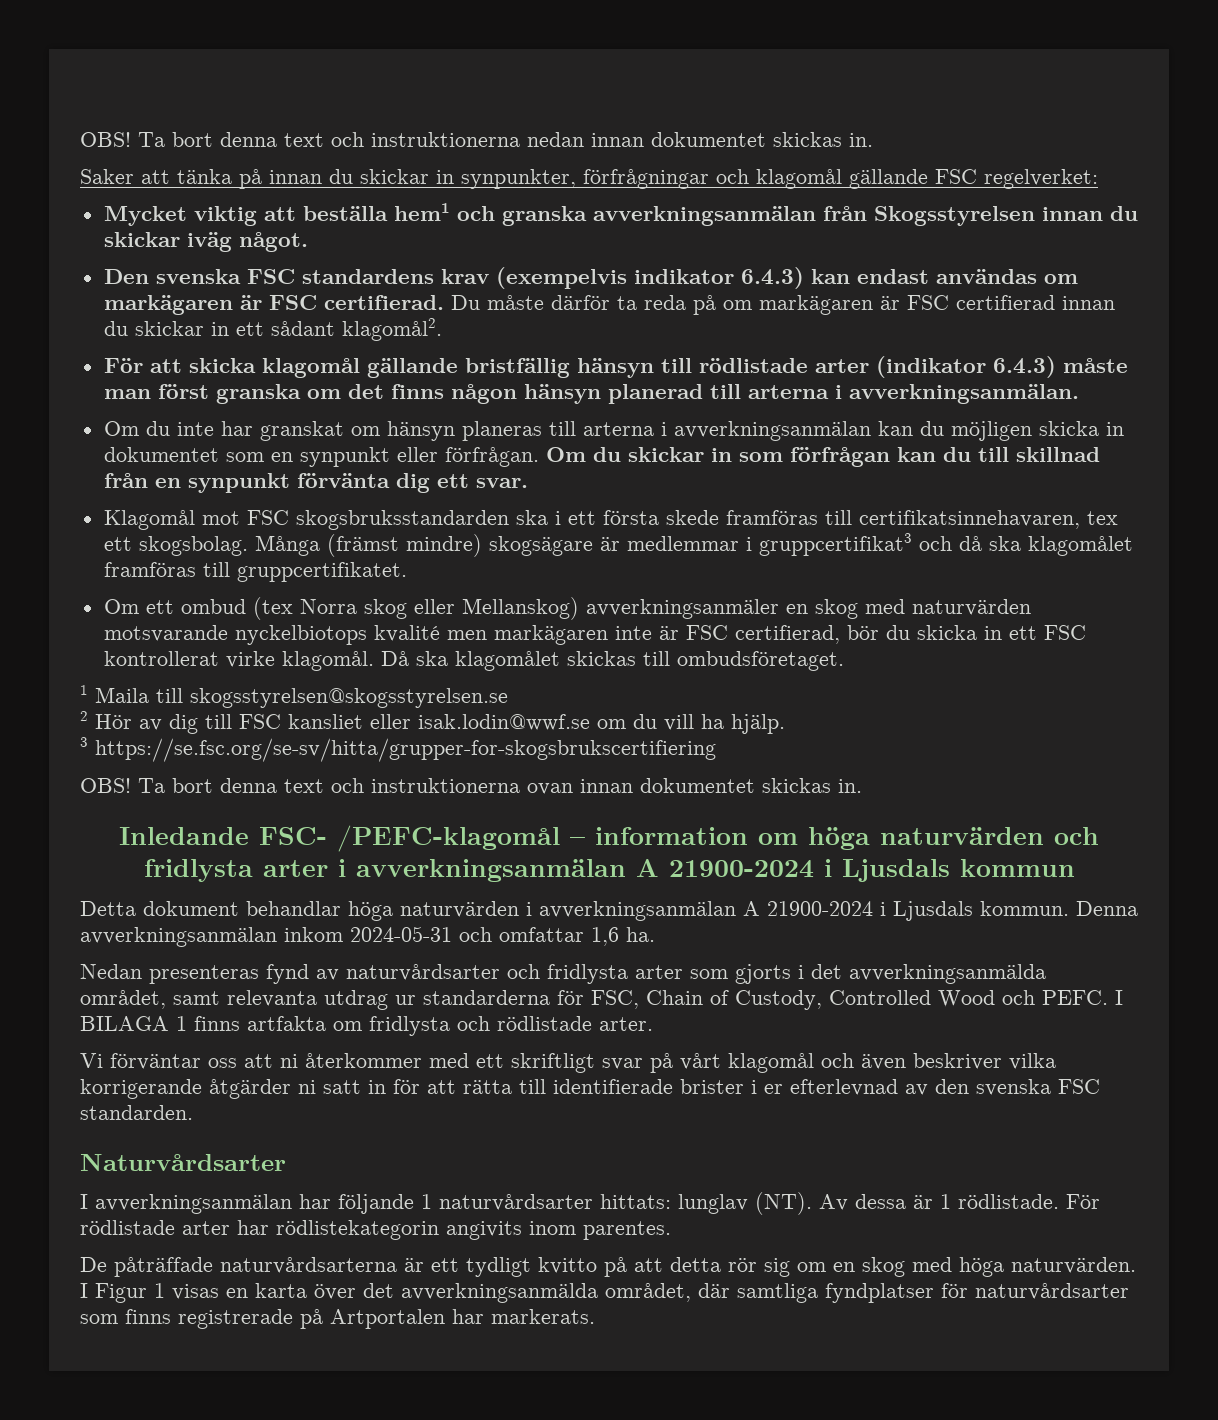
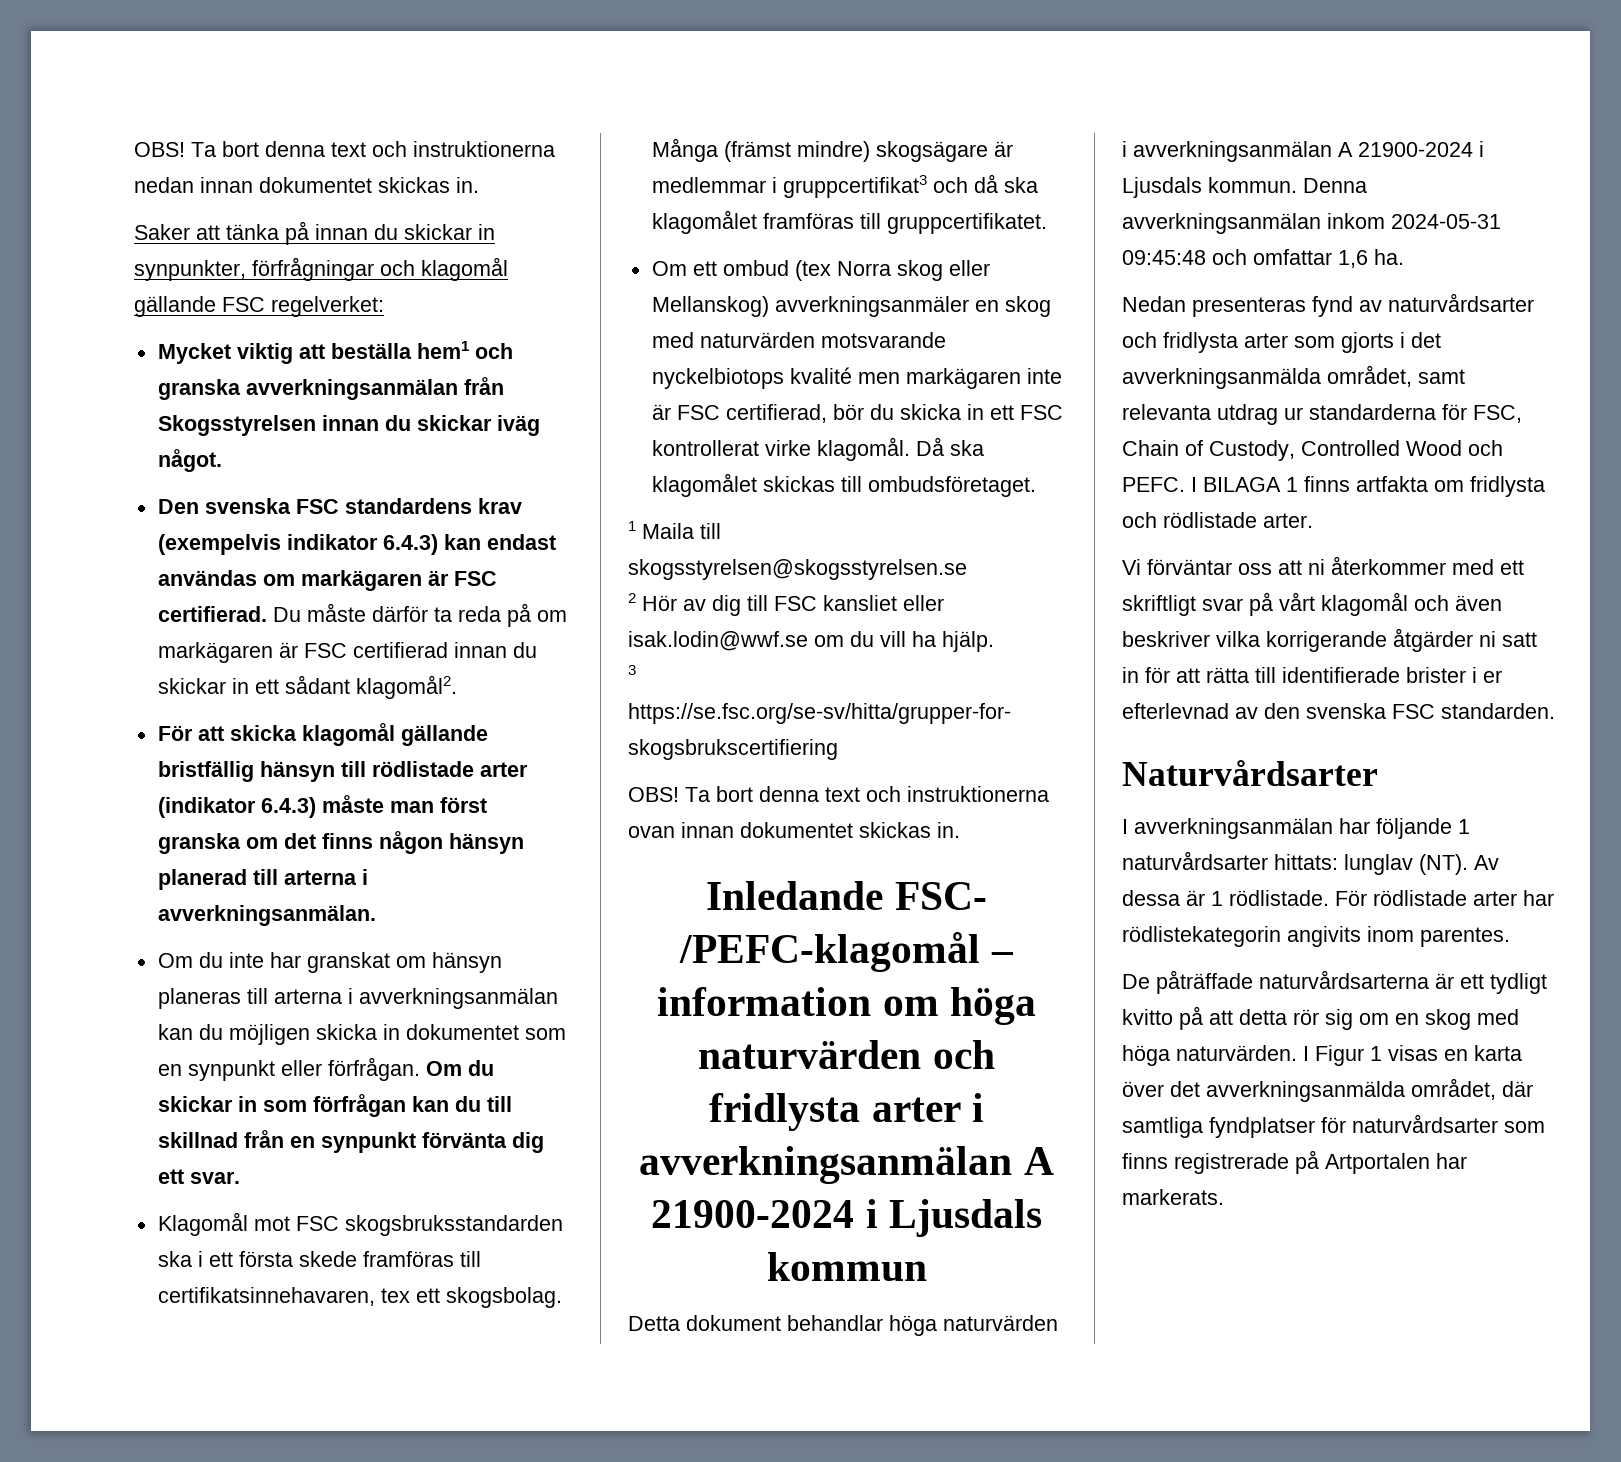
(452, 934) none -> [1122,250,1206,265] 09:45:48

